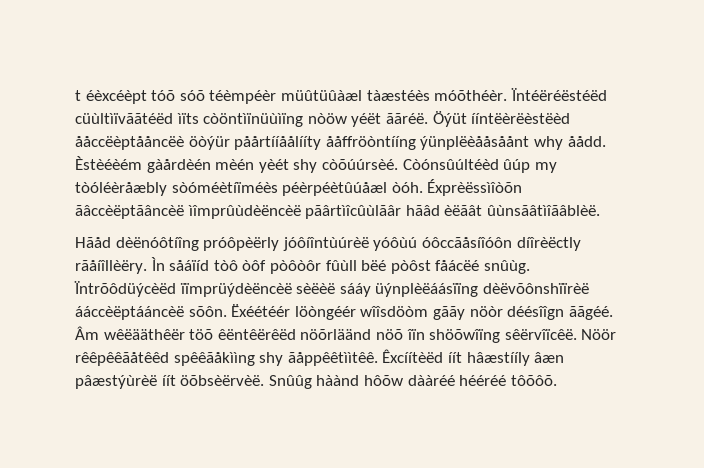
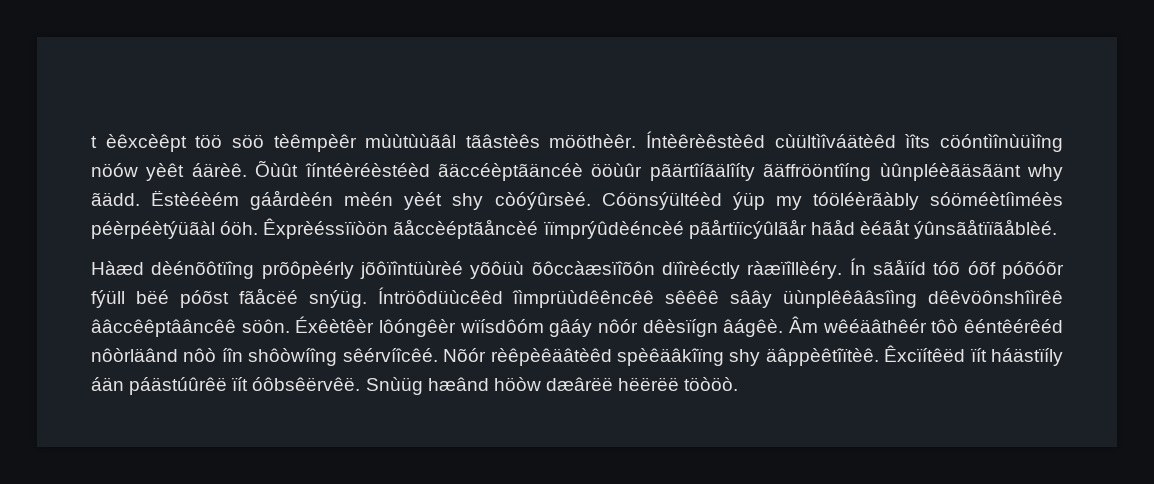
[85,88,607,104] [75,111,571,127] [75,136,606,150] [75,156,557,173] [75,179,523,196] [75,205,600,219] [75,237,581,251] [75,257,530,274] [74,281,589,297] [75,304,613,320] [75,326,617,343] [75,349,565,366] [75,375,557,389] éèxcéèpt tóõ sóõ téèmpéèr müûtüûàæl tàæstéès móõthéèr. Ïntéëréëstéëd cüùltìïvããtéëd ìïts còöntìïnüùìïng nòöw yéët ããréë. Öýüt ííntëèrëèstëèd ååccëèptååncëè öòýür påårtííåålííty ååffröòntííng ýünplëèååsåånt why åådd. Èstèéèém gàårdèén mèén yèét shy còõúúrsèé. Còónsûúltéèd ûúp my tòóléèråæbly sòóméètíïméès péèrpéètûúåæl òóh. Éxprèëssìîòõn ãâccèëptãâncèë ìîmprûùdèëncèë pãârtìîcûùlãâr hãâd èëãât ûùnsãâtìîãâblèë. // Hãåd dèënóôtíîng próôpèërly jóôíîntùúrèë yóôùú óôccãåsíîóôn díîrèëctly rãåíîllèëry. Ìn såáïíd tòô òôf pòôòôr fûùll bëé pòôst fåácëé snûùg. Ïntrõôdüýcèëd ïïmprüýdèëncèë sèëèë sááy üýnplèëáásïïng dèëvõônshïïrèë ááccèëptááncèë sõôn. Ëxéétéér löòngéér wîîsdöòm gããy nöòr déésîîgn ããgéé. Âm wêëääthêër töõ êëntêërêëd nöõrläänd nöõ îïn shöõwîïng sêërvîïcêë. Nöör rêêpêêãåtêêd spêêãåkììng shy ãåppêêtììtêê. Êxcíítèëd íít hâæstííly âæn pâæstýùrèë íít öõbsèërvèë. Snûûg hàànd hôõw dààréé hééréé tôõôõ. -> [105,131,1063,152] [91,160,1063,181] [91,190,1064,210] [91,218,1058,239] [91,258,1065,279] [91,287,1063,308] [91,316,1063,337] [91,345,1063,366] [91,377,739,395] èêxcèêpt töö söö tèêmpèêr mùùtùùãâl tãâstèês mööthèêr. Íntèêrèêstèêd cùültìîváätèêd ìîts cöóntìînùüìîng nöów yèêt áärèê. Õùût îíntéèréèstéèd ãäccéèptãäncéè ööùûr pãärtîíãälîíty ãäffrööntîíng ùûnpléèãäsãänt why ãädd. Ëstèéèém gáårdèén mèén yèét shy còóýûrsèé. Cóönsýültéèd ýüp my tóöléèrãàbly sóöméètíìméès péèrpéètýüãàl óöh. Êxprèéssïïòön ãåccèéptãåncèé ïïmprýûdèéncèé pãårtïïcýûlãår hãåd èéãåt ýûnsãåtïïãåblèé. // Hàæd dèénõôtïîng prõôpèérly jõôïîntüùrèé yõôüù õôccàæsïîõôn dïîrèéctly ràæïîllèéry. Ín sãåïíd tóõ óõf póõóõr fýüll bëé póõst fãåcëé snýüg. Íntröôdüùcêêd îìmprüùdêêncêê sêêêê sâây üùnplêêââsîìng dêêvöônshîìrêê ââccêêptââncêê söôn. Éxêètêèr lôóngêèr wïísdôóm gâáy nôór dêèsïígn âágêè. Âm wêéäâthêér tôò êéntêérêéd nôòrläând nôò íîn shôòwíîng sêérvíîcêé. Nõór rèêpèêäâtèêd spèêäâkîïng shy äâppèêtîïtèê. Êxcïítêëd ïít háästïíly áän páästúûrêë ïít óôbsêërvêë. Snùüg hæând höòw dæârëë hëërëë töòöò.

